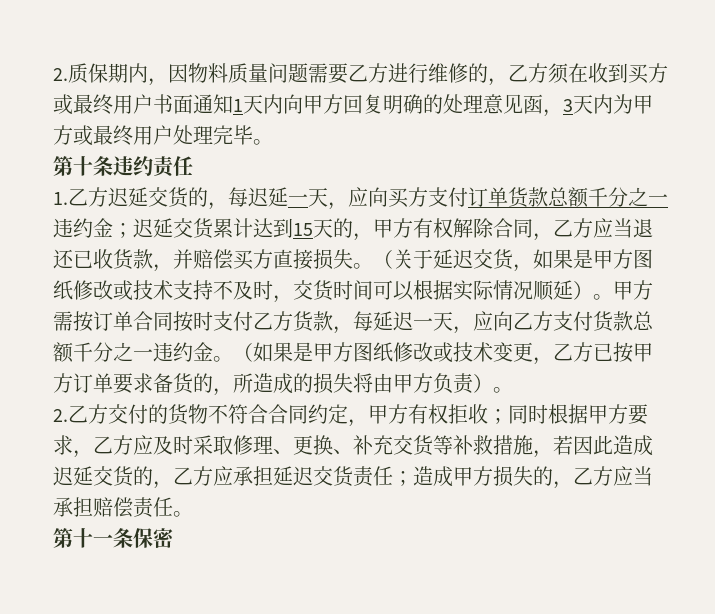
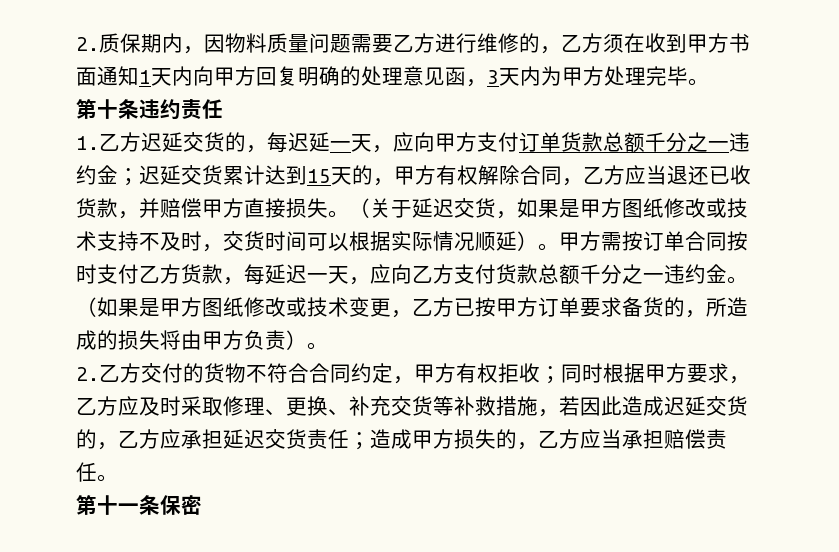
[628,63,668,84] [53,94,153,115] 买方或最终用户 -> [687,33,729,53] 甲方
[73,125,173,146] 或最终用户 -> (604, 76) none
[388,188,409,208] 买 -> [435,133,456,152] 甲
[233,250,254,270] 买 -> [202,199,223,218] 甲

